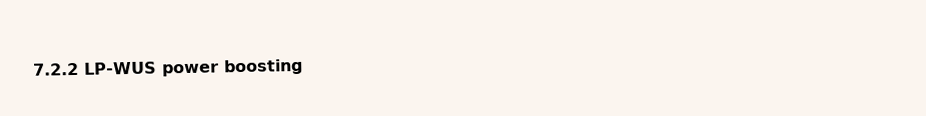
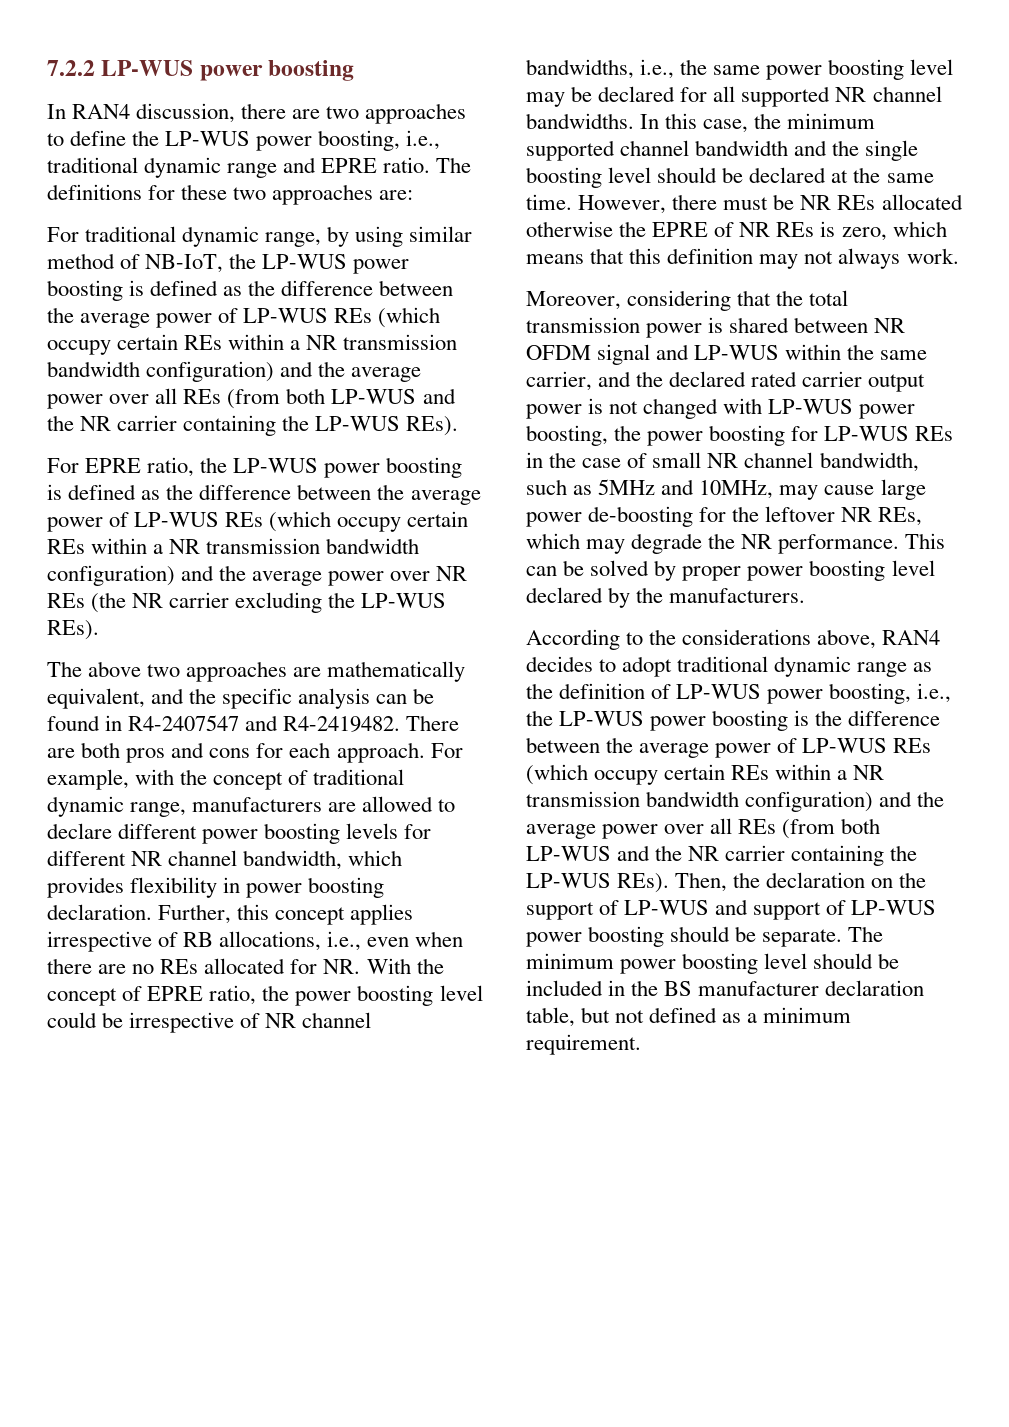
(303, 67) none -> [47,103,467,124] [47,130,441,151] [47,157,472,178] [47,184,414,205] [47,226,473,247] [47,253,410,274] [47,280,454,301] [47,307,441,328] [47,334,458,355] [47,361,422,382] [47,388,456,409] [47,415,459,436] [47,457,463,478] [47,484,481,505] [47,511,469,532] [47,538,420,554] [47,565,468,586] [47,592,447,613] [47,620,99,640] [47,661,466,682] [47,688,435,709] [47,715,460,732] [47,742,463,763] [47,769,405,790] [47,796,456,817] [47,823,432,844] [47,850,403,870] [47,877,385,898] [47,904,414,925] [47,931,464,952] [47,958,444,974] [47,985,483,1006] [47,1012,372,1033] [526,59,954,80] [526,86,942,107] [526,113,876,133] [526,140,919,161] [526,167,934,188] [526,194,963,214] [526,221,947,241] [526,248,959,269] [526,290,849,311] [526,317,906,338] [526,344,928,365] [526,371,926,392] [526,398,916,419] [526,425,954,446] [526,452,919,472] [526,479,926,500] [526,506,923,527] [526,533,946,554] [526,560,935,581] [526,587,806,608] [526,629,941,650] [526,656,933,677] [526,683,952,704] [526,710,941,731] [526,737,932,758] [526,764,885,785] [526,791,945,812] [526,818,881,839] [526,845,918,866] [526,872,927,893] [526,899,937,920] [526,926,884,947] [526,953,900,974] [526,980,925,996] [526,1007,852,1027] [526,1034,641,1055] // In RAN4 discussion, there are two approaches to define the LP-WUS power boosting, i.e., traditional dynamic range and EPRE ratio. The definitions for these two approaches are: // For traditional dynamic range, by using similar method of NB-IoT, the LP-WUS power boosting is defined as the difference between the average power of LP-WUS REs (which occupy certain REs within a NR transmission bandwidth configuration) and the average power over all REs (from both LP-WUS and the NR carrier containing the LP-WUS REs). // For EPRE ratio, the LP-WUS power boosting is defined as the difference between the average power of LP-WUS REs (which occupy certain REs within a NR transmission bandwidth configuration) and the average power over NR REs (the NR carrier excluding the LP-WUS REs). // The above two approaches are mathematically equivalent, and the specific analysis can be found in R4-2407547 and R4-2419482. There are both pros and cons for each approach. For example, with the concept of traditional dynamic range, manufacturers are allowed to declare different power boosting levels for different NR channel bandwidth, which provides flexibility in power boosting declaration. Further, this concept applies irrespective of RB allocations, i.e., even when there are no REs allocated for NR. With the concept of EPRE ratio, the power boosting level could be irrespective of NR channel bandwidths, i.e., the same power boosting level may be declared for all supported NR channel bandwidths. In this case, the minimum supported channel bandwidth and the single boosting level should be declared at the same time. However, there must be NR REs allocated otherwise the EPRE of NR REs is zero, which means that this definition may not always work. // Moreover, considering that the total transmission power is shared between NR OFDM signal and LP-WUS within the same carrier, and the declared rated carrier output power is not changed with LP-WUS power boosting, the power boosting for LP-WUS REs in the case of small NR channel bandwidth, such as 5MHz and 10MHz, may cause large power de-boosting for the leftover NR REs, which may degrade the NR performance. This can be solved by proper power boosting level declared by the manufacturers. // According to the considerations above, RAN4 decides to adopt traditional dynamic range as the definition of LP-WUS power boosting, i.e., the LP-WUS power boosting is the difference between the average power of LP-WUS REs (which occupy certain REs within a NR transmission bandwidth configuration) and the average power over all REs (from both LP-WUS and the NR carrier containing the LP-WUS REs). Then, the declaration on the support of LP-WUS and support of LP-WUS power boosting should be separate. The minimum power boosting level should be included in the BS manufacturer declaration table, but not defined as a minimum requirement.

